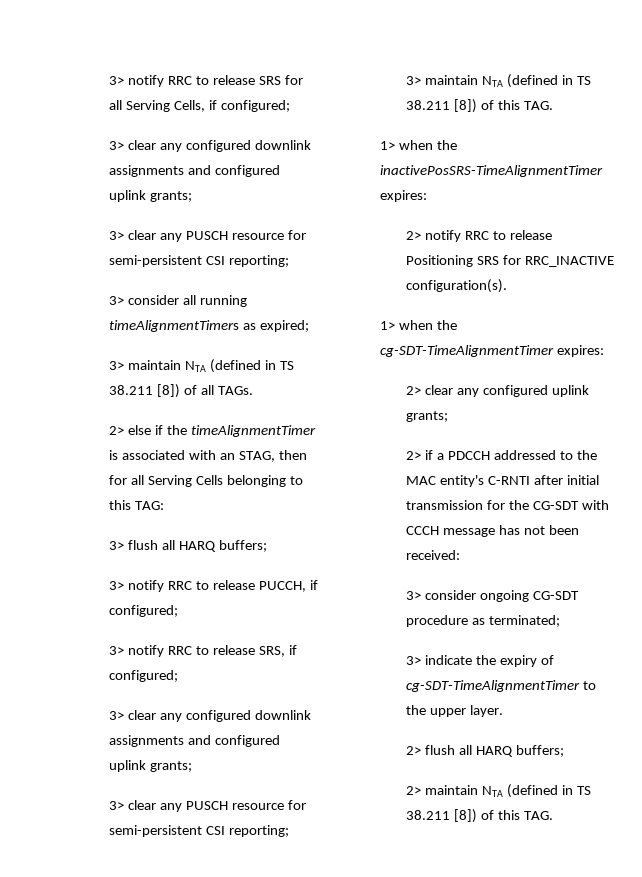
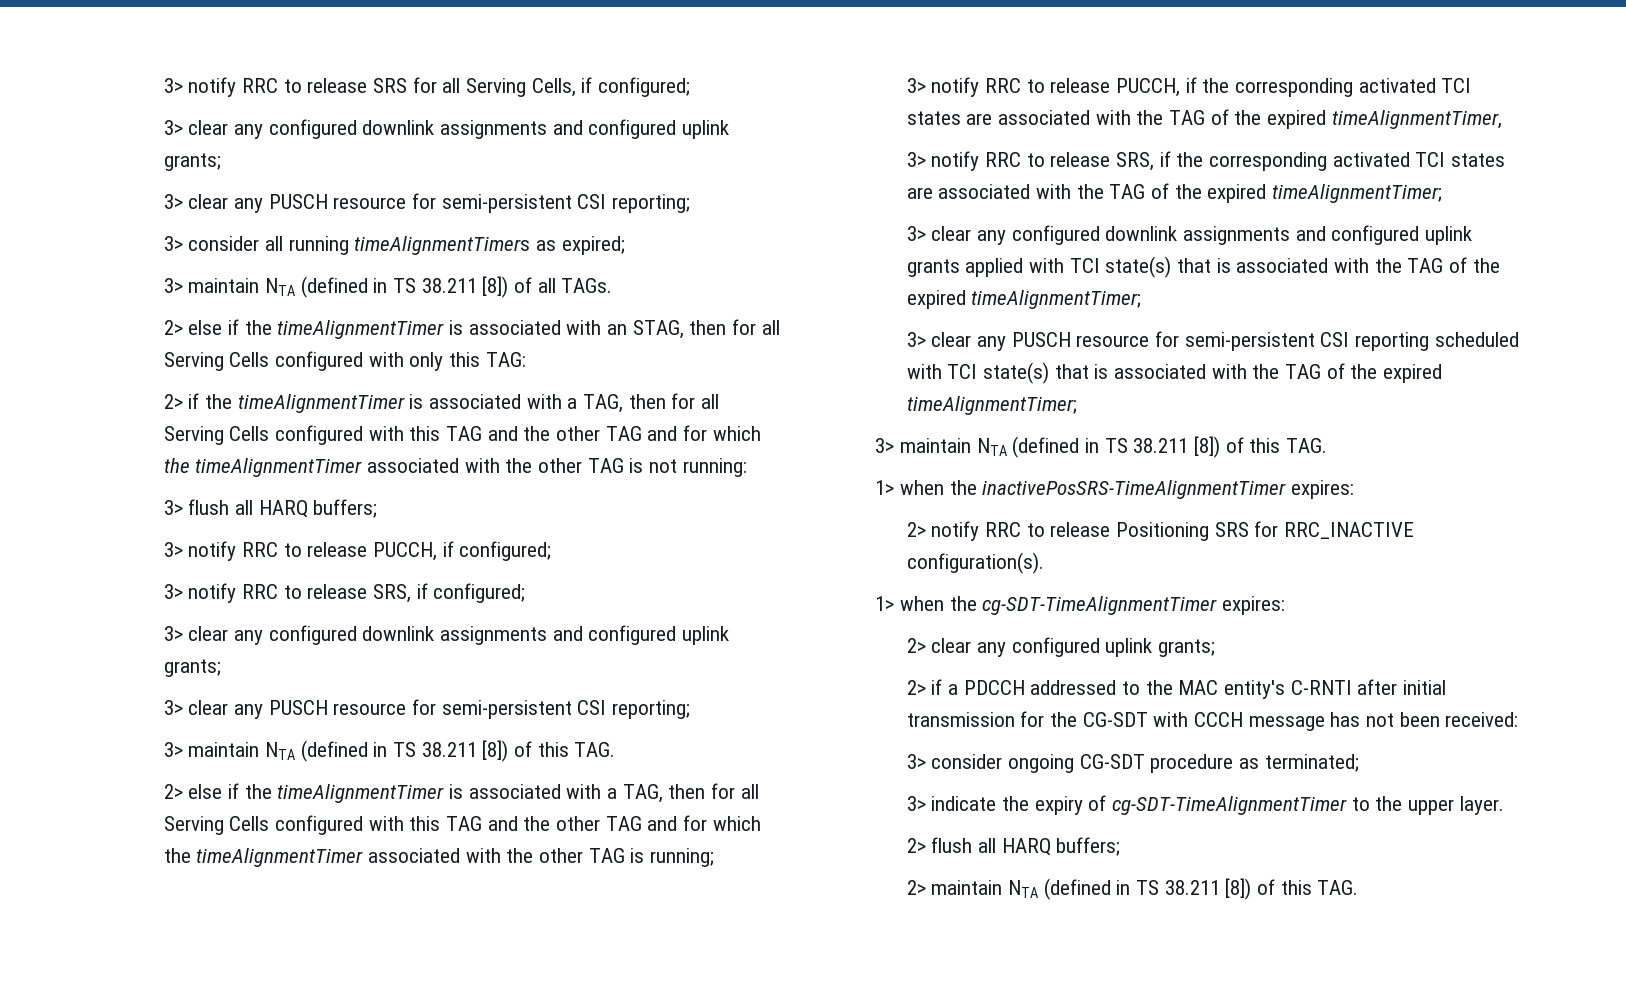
[226,475,303,487] belonging to -> [274,351,444,371] configured with only
(165, 505) none -> [163,393,720,413] [163,425,761,445] [163,458,747,477] // 2> if the timeAlignmentTimer is associated with a TAG, then for all Serving Cells configured with this TAG and the other TAG and for which the timeAlignmentTimer associated with the other TAG is not running:
(553, 105) none -> [163,783,759,803] [163,815,761,835] [163,848,715,867] [906,77,1472,97] [906,109,1502,129] [906,151,1506,171] [906,183,1443,203] [906,225,1473,245] [906,256,1500,278] [906,290,1142,309] [906,331,1519,351] [906,362,1443,384] [906,396,1077,415] [875,436,1328,458] // 2> else if the timeAlignmentTimer is associated with a TAG, then for all Serving Cells configured with this TAG and the other TAG and for which the timeAlignmentTimer associated with the other TAG is running; // 3> notify RRC to release PUCCH, if the corresponding activated TCI states are associated with the TAG of the expired timeAlignmentTimer, // 3> notify RRC to release SRS, if the corresponding activated TCI states are associated with the TAG of the expired timeAlignmentTimer; // 3> clear any configured downlink assignments and configured uplink grants applied with TCI state(s) that is associated with the TAG of the expired timeAlignmentTimer; // 3> clear any PUSCH resource for semi-persistent CSI reporting scheduled with TCI state(s) that is associated with the TAG of the expired timeAlignmentTimer; // 3> maintain NTA (defined in TS 38.211 [8]) of this TAG.

